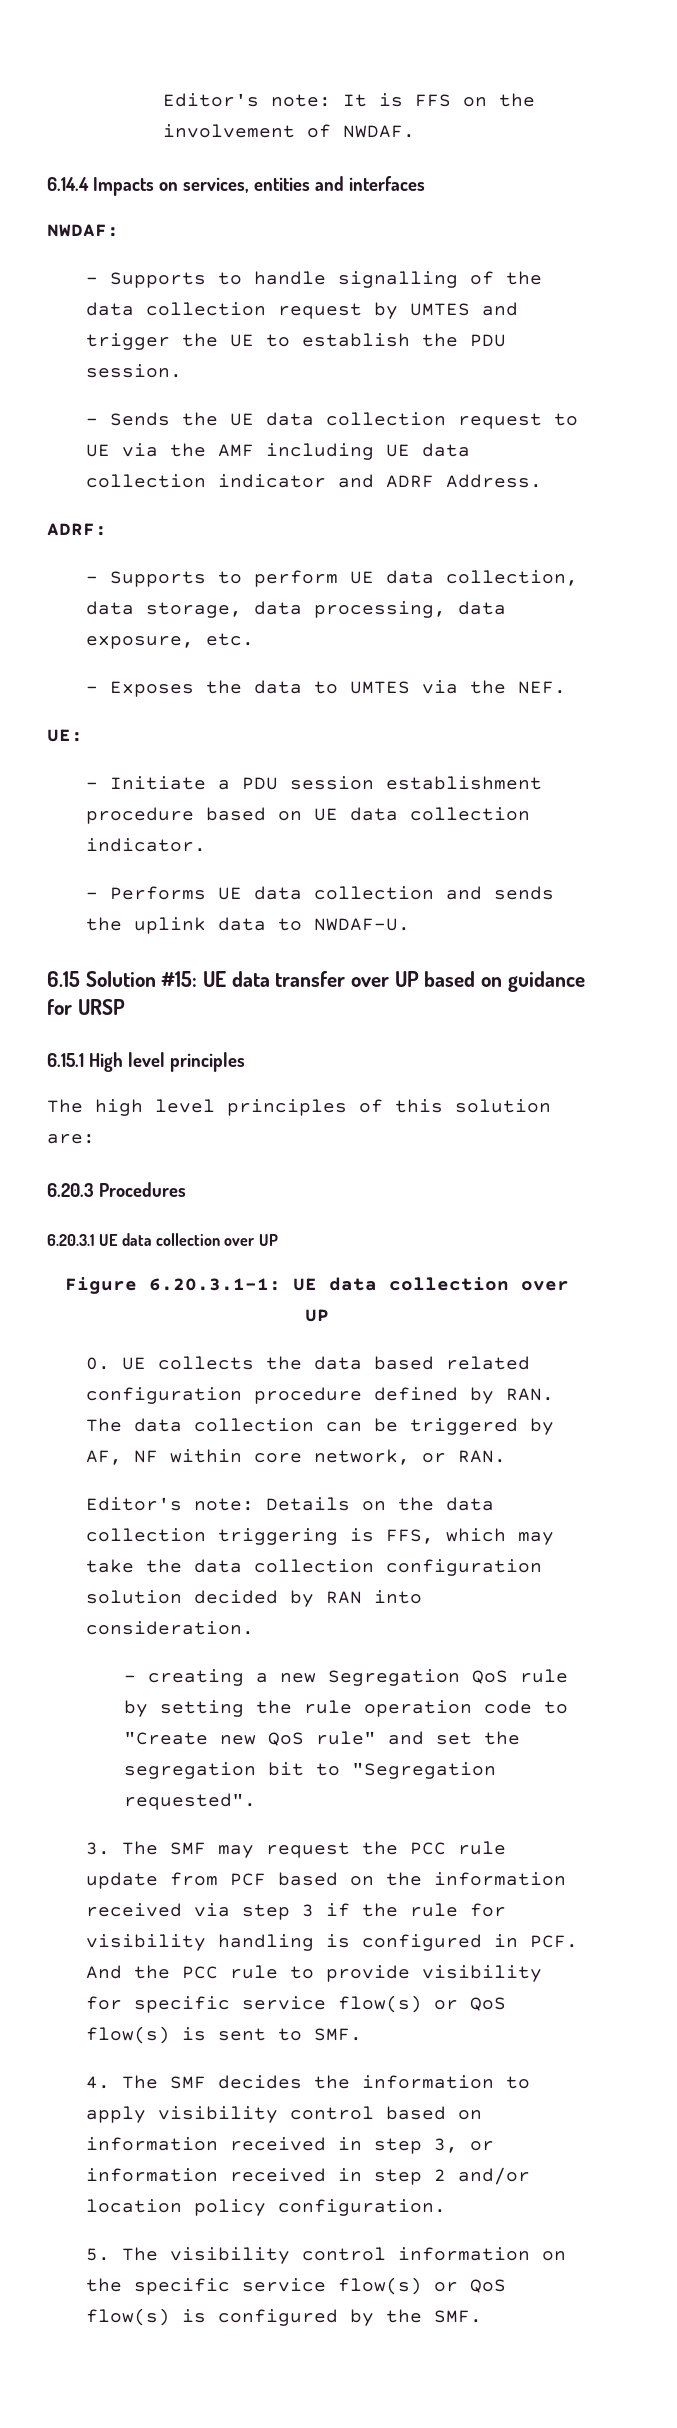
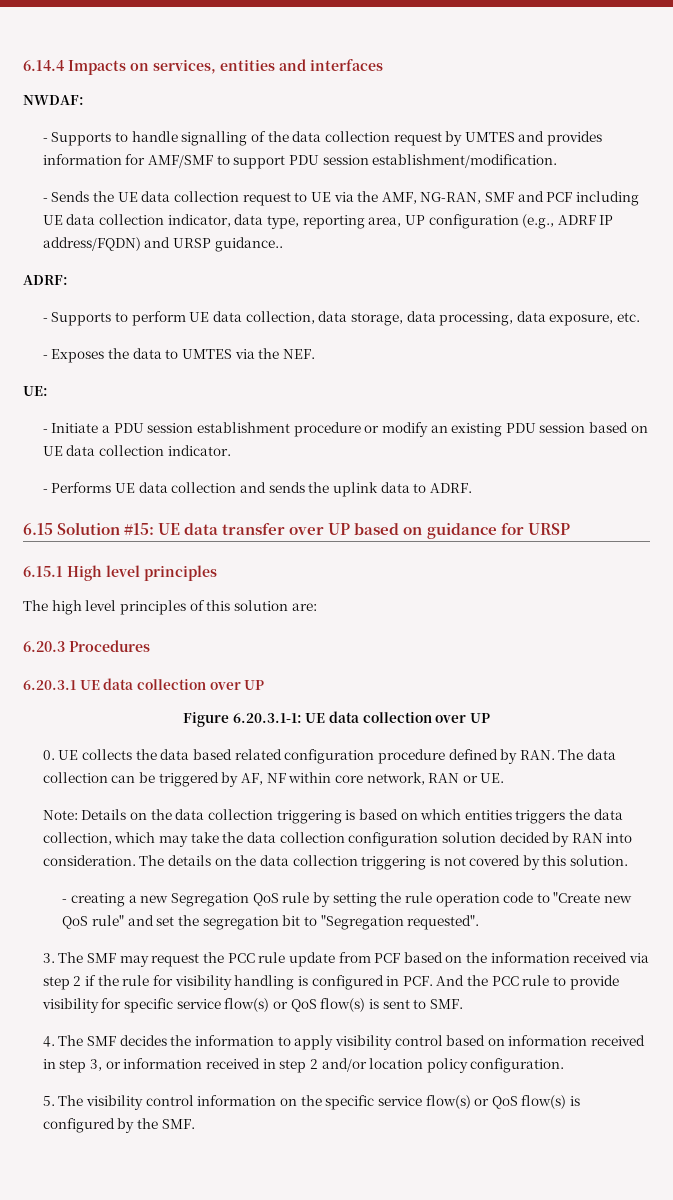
[162,93,535,107] [162,124,415,138] Editor's note: It is FFS on the involvement of NWDAF. // -> (23, 65) none
[85,333,506,350] [85,364,182,378] trigger the UE to establish the PDU session. -> [547,131,603,146] [42,154,558,169] provides information for AMF/SMF to support PDU session establishment/modification.
[217,443,470,460] [85,474,542,488] AMF including UE data collection indicator and ADRF Address. -> [381,191,640,206] [42,214,614,229] [42,237,283,252] AMF, NG-RAN, SMF and PCF including UE data collection indicator, data type, reporting area, UP configuration (e.g., ADRF IP address/FQDN) and URSP guidance..
(194, 815) none -> [364,422,586,437] or modify an existing PDU session
[313,918,410,931] NWDAF-U. -> [429,483,472,493] ADRF.
[421,1450,506,1463] [85,1497,254,1511] or RAN. // Editor's note: -> [428,773,505,783] [42,810,78,820] RAN or UE. // Note:
[385,1529,434,1544] FFS, -> [358,809,623,824] [42,832,112,845] based on which entities triggers the data collection,
(254, 1628) none -> [139,855,629,870] The details on the data collection triggering is not covered by this solution.
[301,1904,314,1917] 3 -> [73,976,82,986] 2

